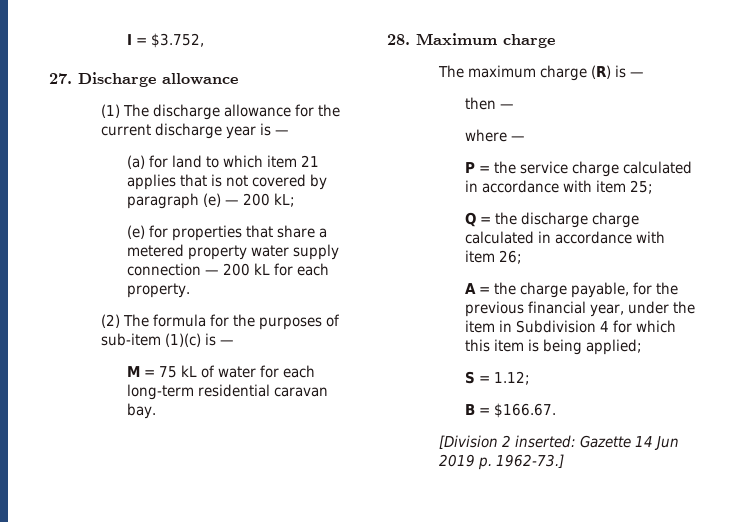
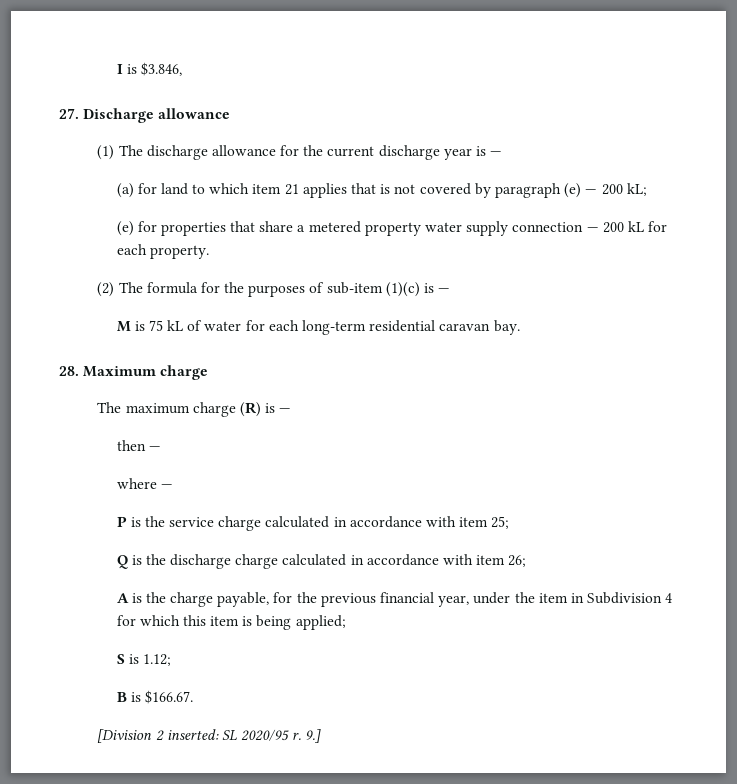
[135,33,204,48] = $3.752, -> [126,62,182,76] is $3.846,
[143,370,155,377] = -> [134,321,145,331] is
[478,166,490,173] = -> [130,517,141,527] is
[479,217,491,224] = -> [131,555,142,565] is
[478,287,490,294] = -> [131,593,142,603] is
[478,376,490,383] = -> [128,654,139,664] is
[478,408,490,415] = -> [130,692,141,702] is
[579,435,680,450] [438,454,564,470] Gazette 14 Jun 2019 p. 1962-73.] -> [221,729,322,743] SL 2020/95 r. 9.]

